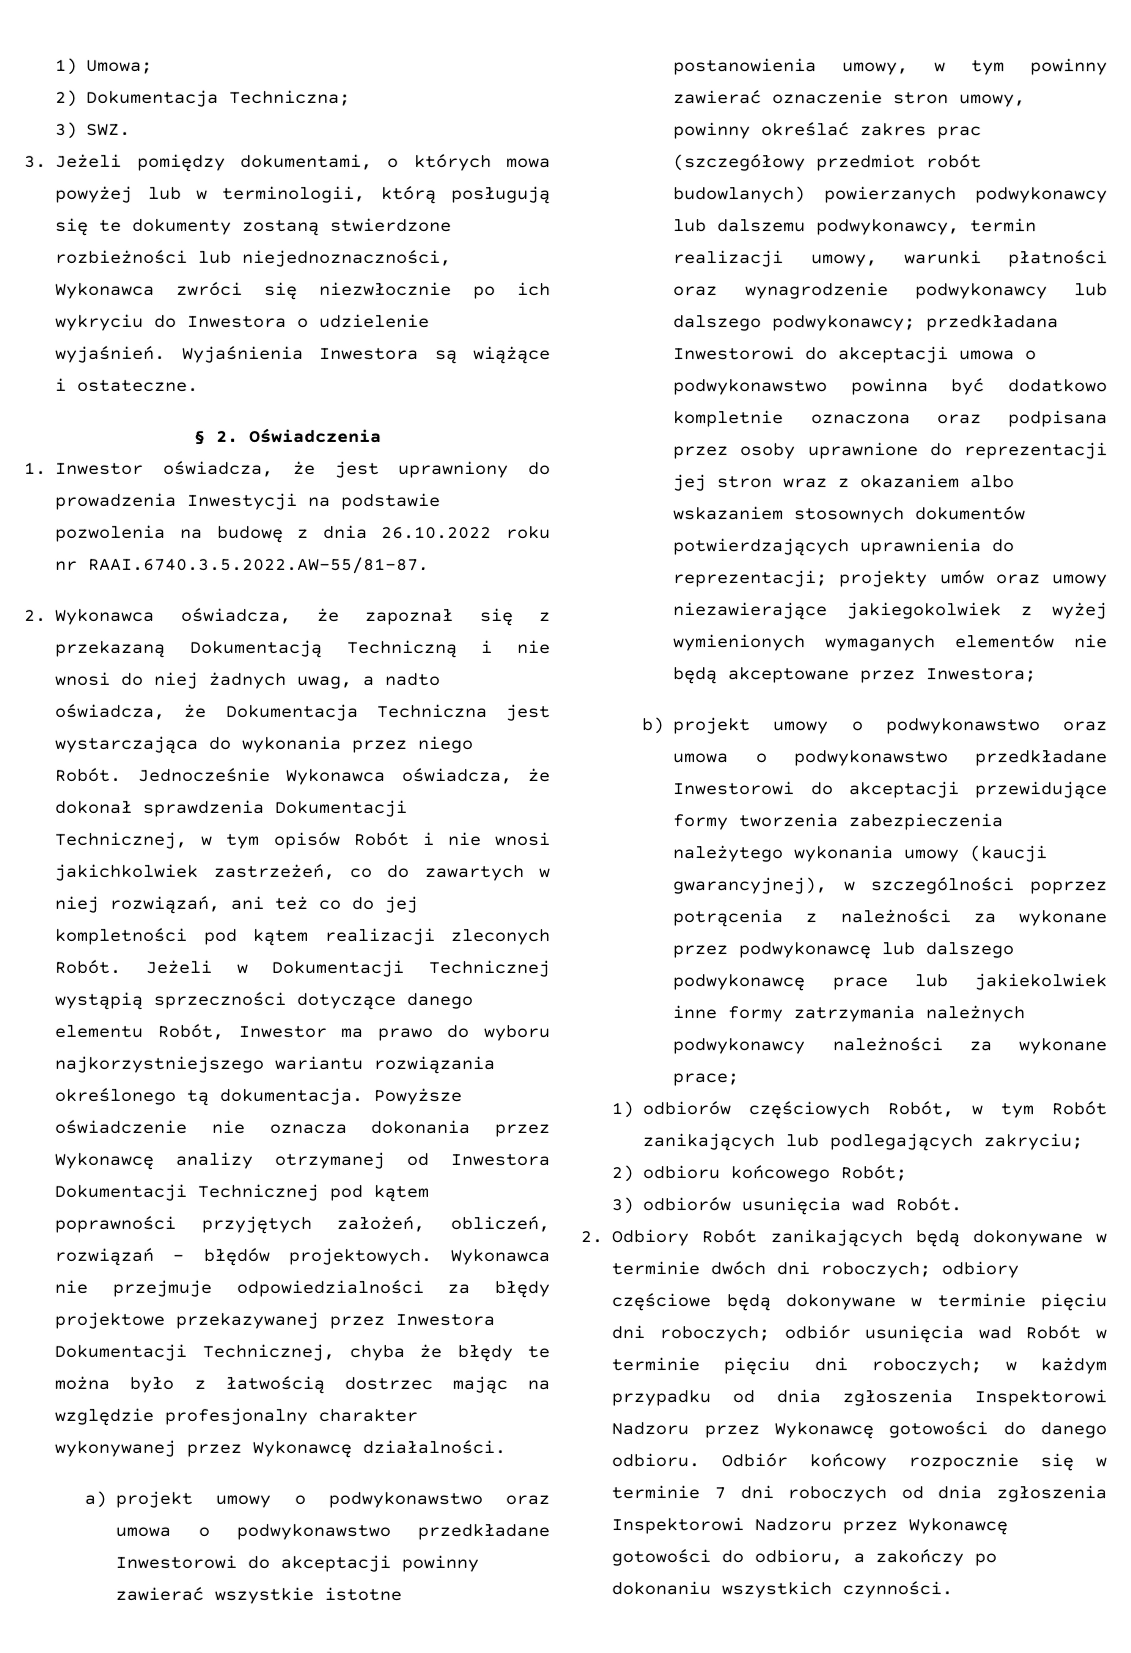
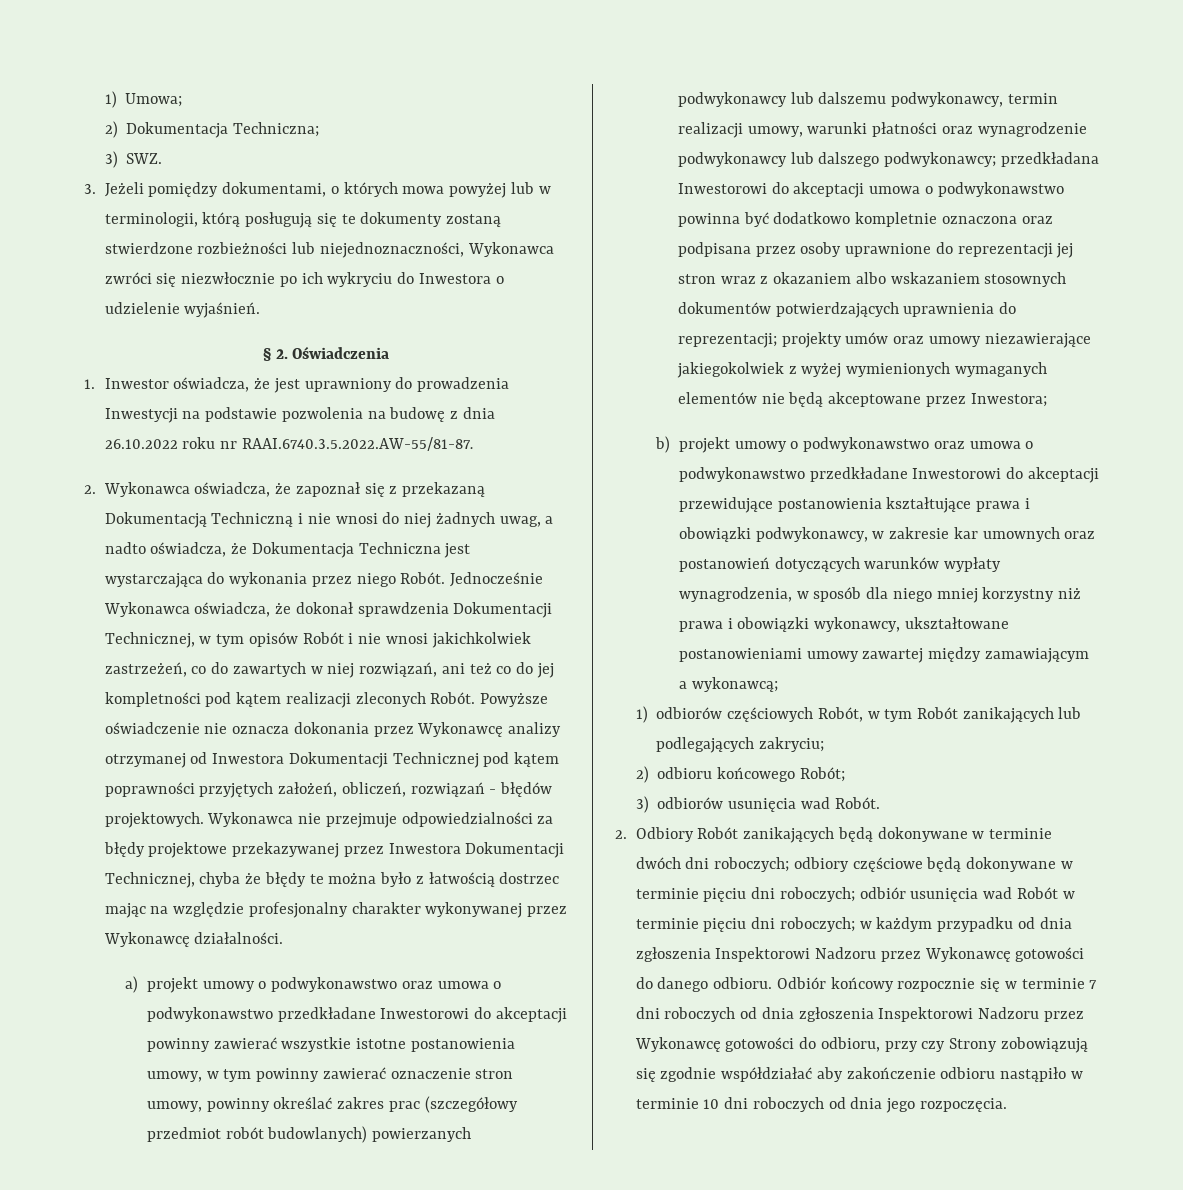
[181,345,551,364] [55,377,200,392] Wyjaśnienia Inwestora są wiążące i ostateczne. -> (261, 310) none
[144,959,550,977] [54,991,474,1010] [54,1023,550,1041] [54,1055,496,1074] [54,1087,364,1106] Jeżeli w Dokumentacji Technicznej wystąpią sprzeczności dotyczące danego elementu Robót, Inwestor ma prawo do wyboru najkorzystniejszego wariantu rozwiązania określonego tą dokumentacja. -> (476, 698) none
[672,813,1005,831] [672,845,1048,863] [672,877,1107,895] [672,909,1107,928] [672,942,1015,960] [672,973,1107,992] [672,1005,1026,1023] [672,1037,1107,1055] [672,1073,740,1087] formy tworzenia zabezpieczenia należytego wykonania umowy (kaucji gwarancyjnej), w szczególności poprzez potrącenia z należności za wykonane przez podwykonawcę lub dalszego podwykonawcę prace lub jakiekolwiek inne formy zatrzymania należnych podwykonawcy należności za wykonane prace; -> [777,497,1030,513] [678,527,1096,542] [678,557,1002,572] [678,587,1082,603] [678,617,1009,632] [678,647,1089,663] [678,677,778,692] postanowienia kształtujące prawa i obowiązki podwykonawcy, w zakresie kar umownych oraz postanowień dotyczących warunków wypłaty wynagrodzenia, w sposób dla niego mniej korzystny niż prawa i obowiązki wykonawcy, ukształtowane postanowieniami umowy zawartej między zamawiającym a wykonawcą;
[853,1549,998,1567] [611,1581,954,1599] a zakończy po dokonaniu wszystkich czynności. -> [884,1037,1088,1053] [635,1067,1083,1082] [635,1097,1007,1113] przy czy Strony zobowiązują się zgodnie współdziałać aby zakończenie odbioru nastąpiło w terminie 10 dni roboczych od dnia jego rozpoczęcia.

